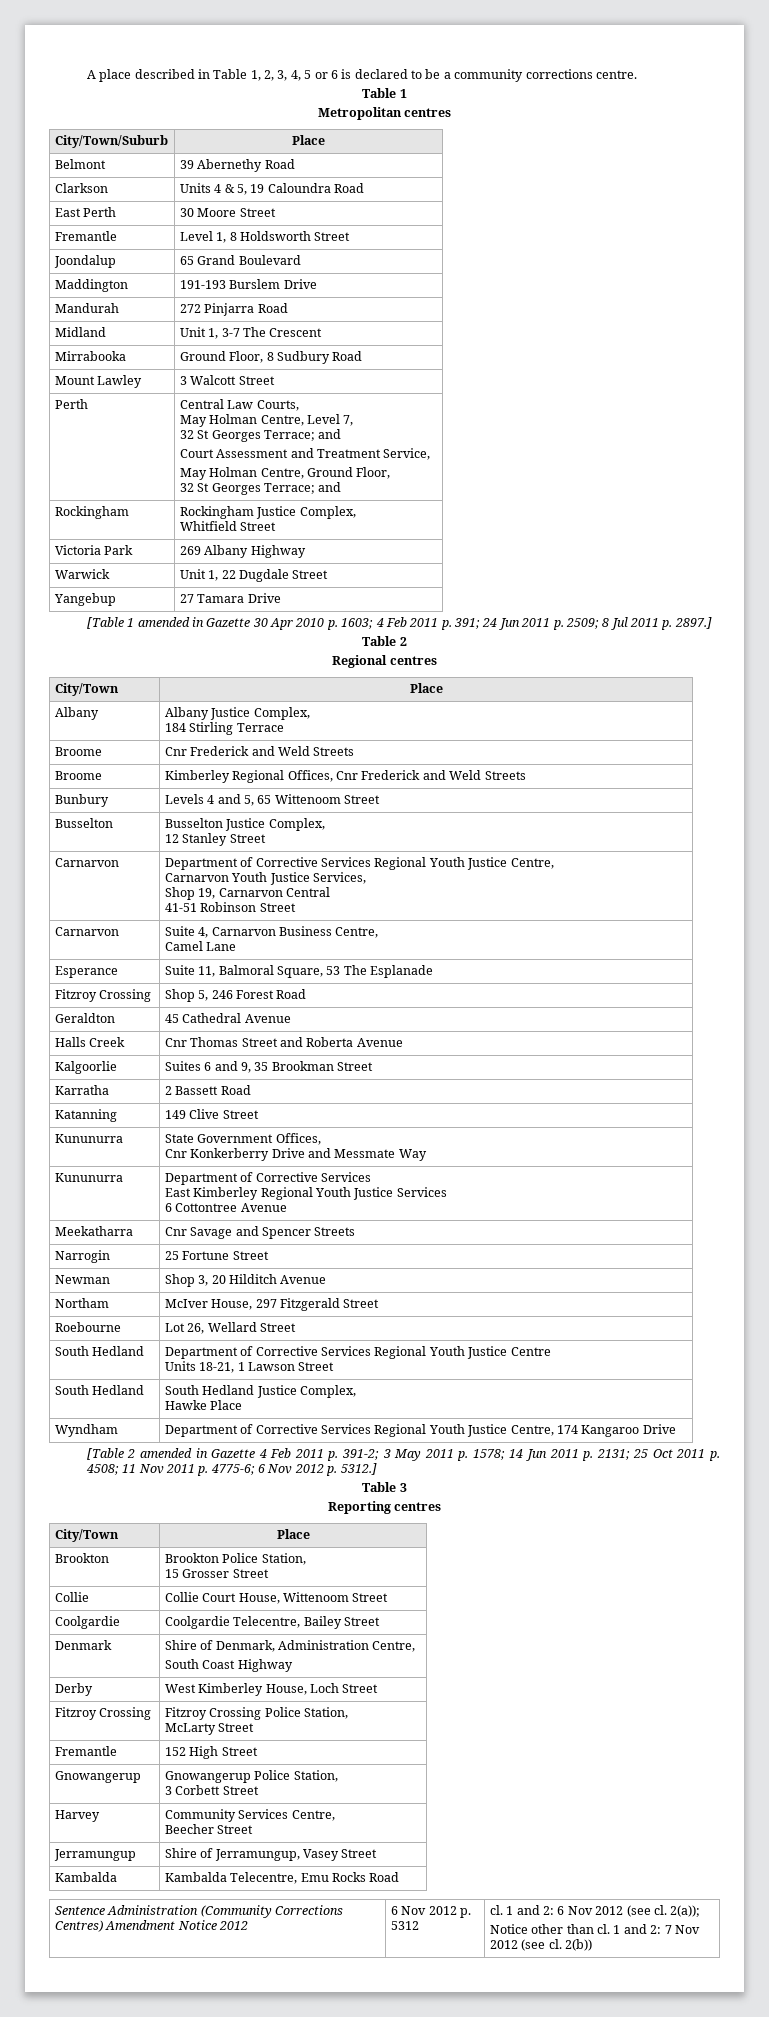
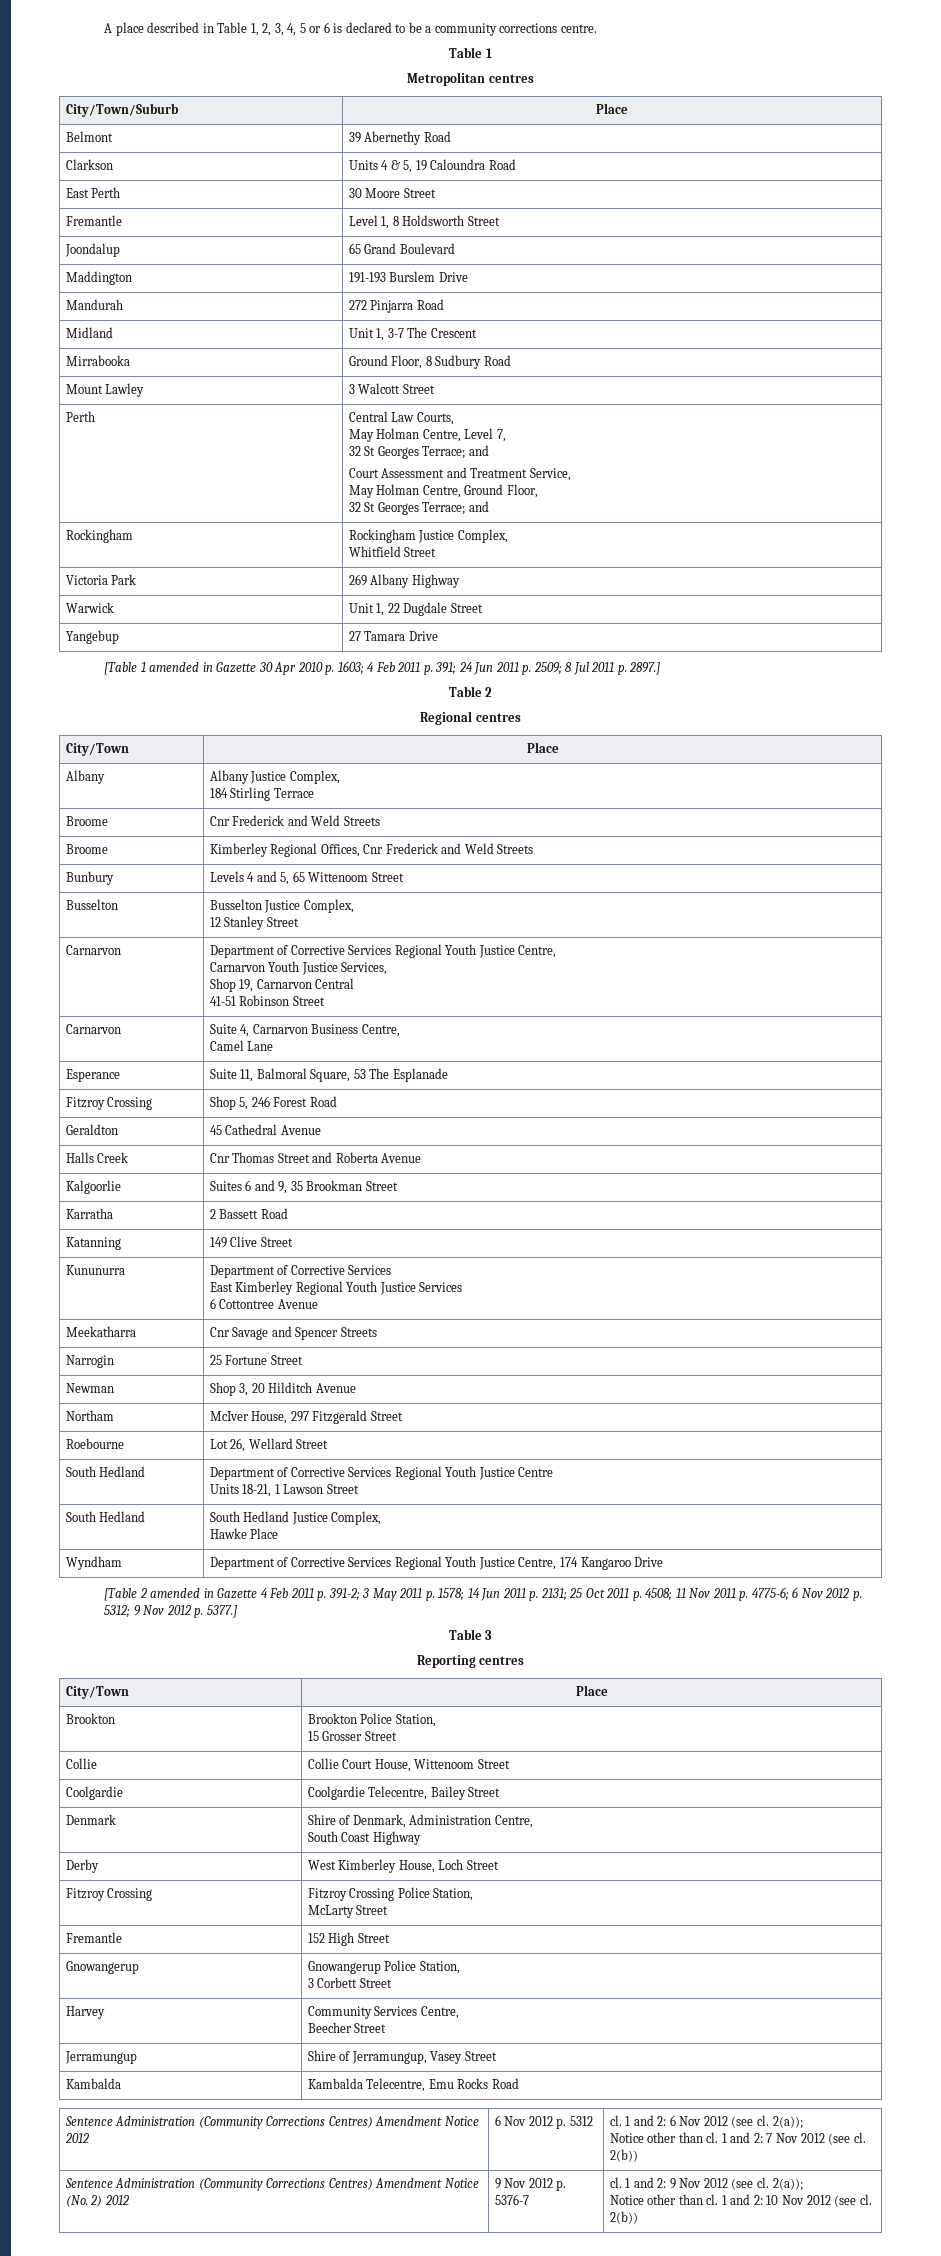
[54,1134,123,1143] [164,1133,321,1145] [164,1148,427,1161] // Kununurra | State Government Offices, // Cnr Konkerberry Drive and Messmate Way -> (293, 1242) none
[340,1463,377,1475] 5312.] -> [104,1605,237,1618] 5312; 9 Nov 2012 p. 5377.]
(593, 1945) none -> [64,2178,479,2191] [65,2195,129,2207] [494,2178,567,2191] [494,2194,529,2205] [609,2177,803,2191] [609,2194,872,2207] [609,2211,638,2224] // Sentence Administration (Community Corrections Centres) Amendment Notice (No. 2) 2012 | 9 Nov 2012 p. 5376-7 | cl. 1 and 2: 9 Nov 2012 (see cl. 2(a)); // Notice other than cl. 1 and 2: 10 Nov 2012 (see cl. 2(b))

